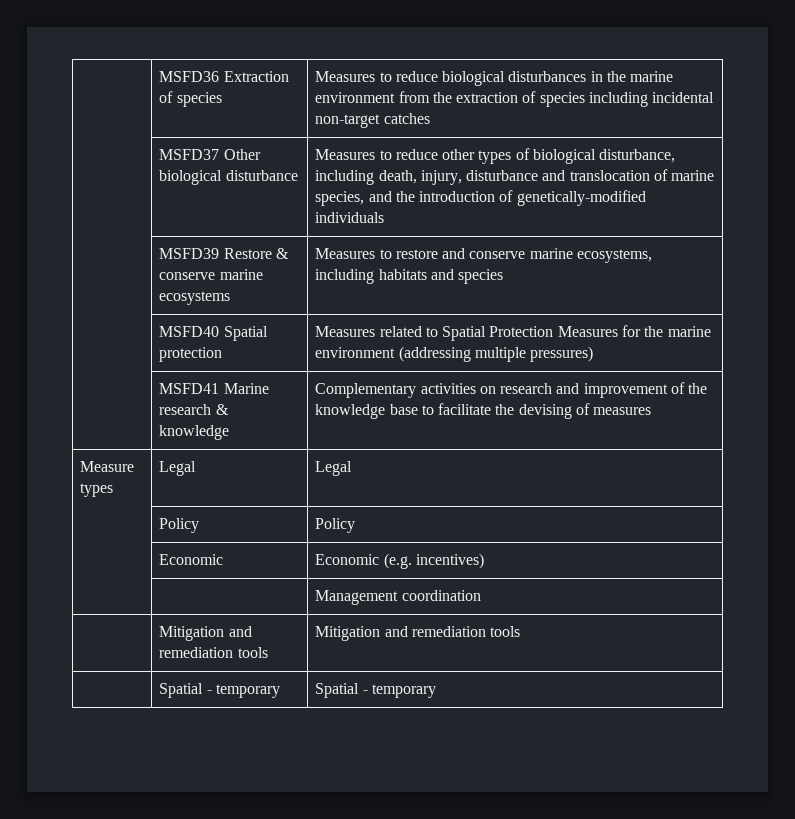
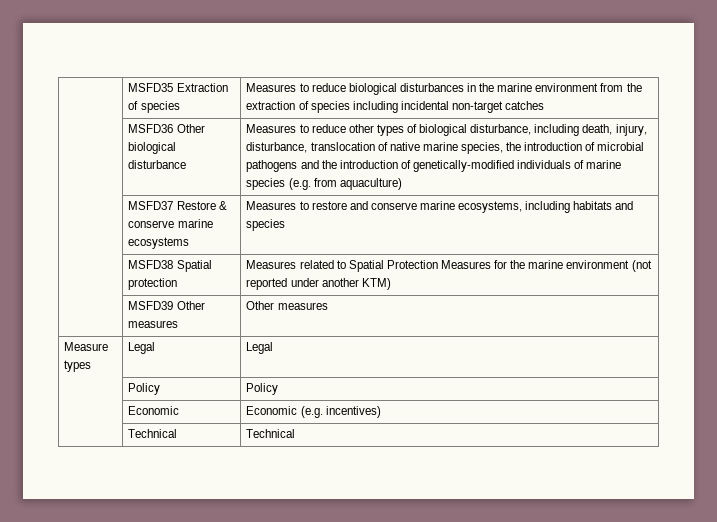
[159,71,220,82] | MSFD36 -> [128,83,174,92] | MSFD35
[159,149,220,160] MSFD37 -> [128,124,174,133] MSFD36
[466,170,566,181] disturbance and -> [246,142,308,153] disturbance,
(669, 175) none -> [389,142,420,151] native
(365, 198) none -> [506,142,645,151] [246,160,298,172] the introduction of microbial pathogens
[159,248,220,259] // | MSFD39 -> [574,160,622,169] [246,178,402,190] [128,201,174,210] of marine species (e.g. from aquaculture) // | MSFD37
[159,326,220,337] MSFD40 -> [128,260,174,269] MSFD38
[398,346,594,362] [159,383,269,394] [159,404,229,415] [159,425,230,440] [315,382,708,398] [315,403,591,419] (addressing multiple pressures) // | MSFD41 Marine research & knowledge | Complementary activities on research and improvement of the knowledge base to facilitate the devising of -> [631,260,652,272] [246,278,391,290] [128,301,205,310] [128,320,179,328] [246,301,275,310] (not reported under another KTM) // | MSFD39 Other measures | Other
[315,590,481,605] [159,626,252,641] [159,647,268,658] [315,626,521,641] [159,683,280,698] [315,683,436,698] | Management coordination // | Mitigation and remediation tools | Mitigation and remediation tools // | Spatial - temporary | Spatial - temporary -> [128,429,178,438] [246,429,296,438] Technical | Technical

